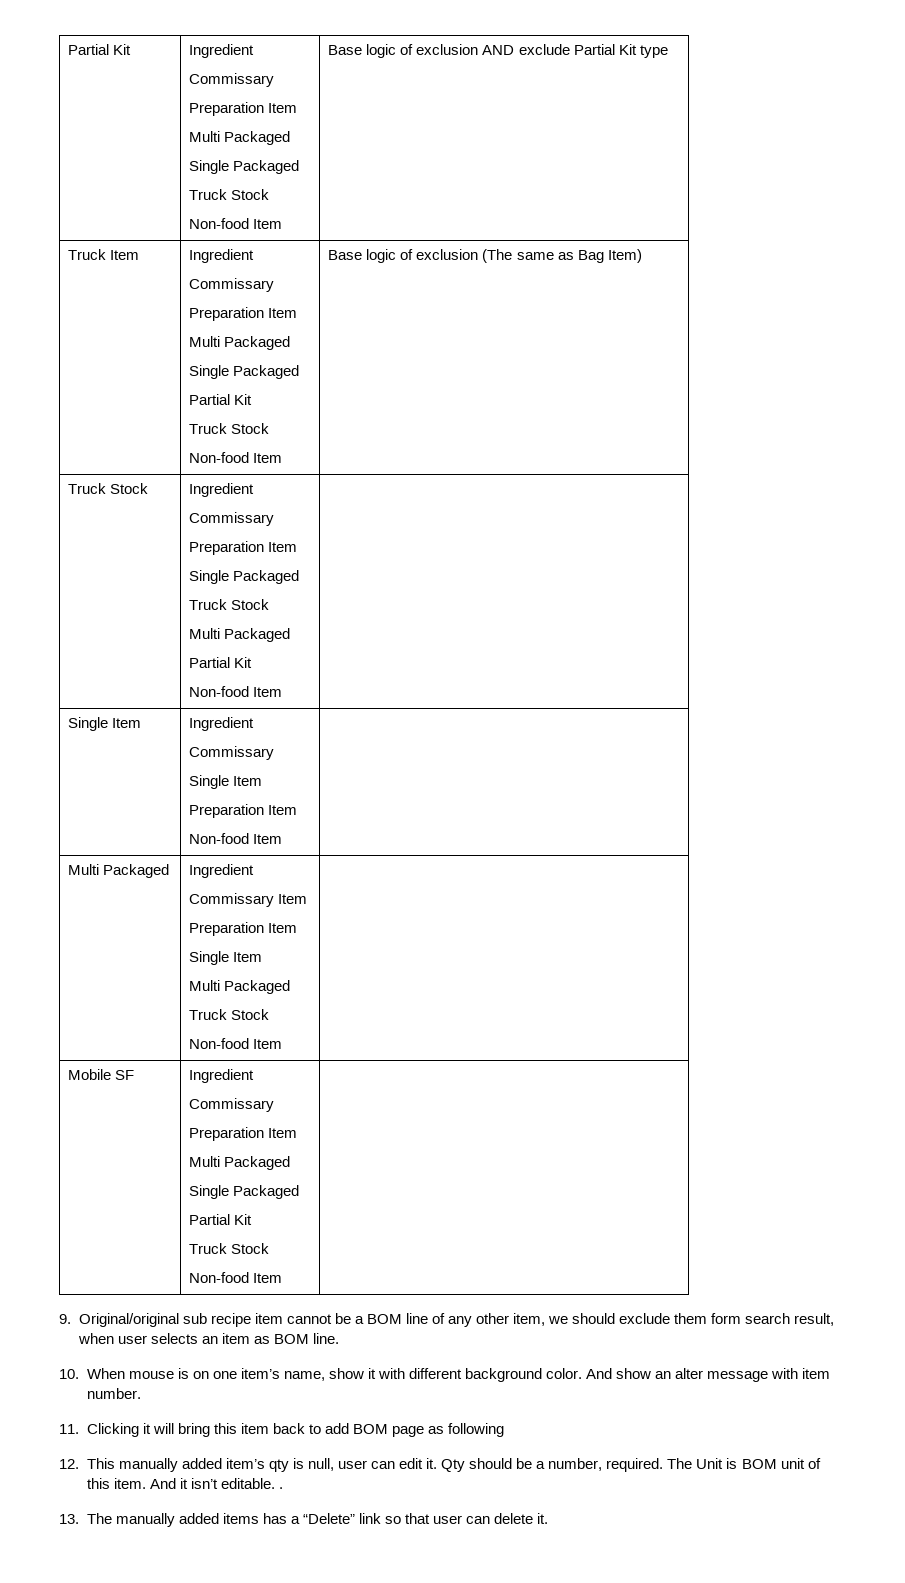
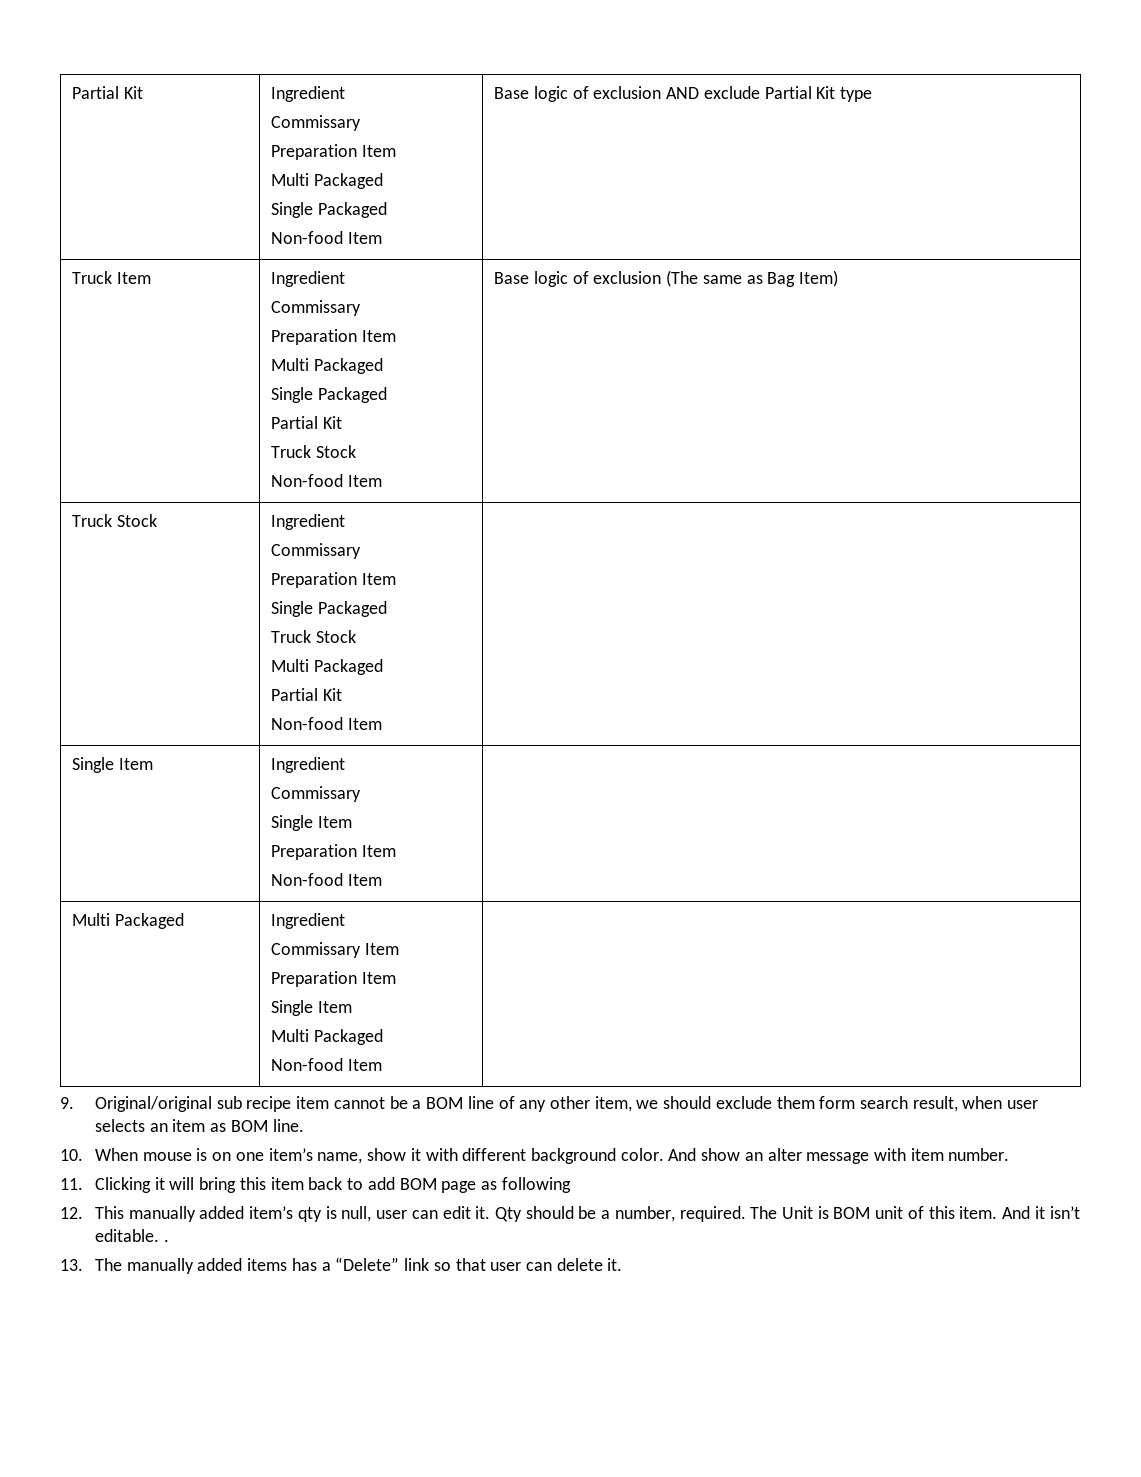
[189,189,270,200] // Truck Stock -> (387, 210) none
[189,1009,270,1020] [189,1038,283,1049] [68,1069,135,1080] [189,1069,255,1083] [189,1098,275,1112] [189,1127,298,1141] [189,1156,291,1170] [189,1185,300,1199] [189,1214,253,1225] [189,1243,270,1254] // Truck Stock // Non-food Item | // Mobile SF | Ingredient // Commissary // Preparation Item // Multi Packaged // Single Packaged // Partial Kit // Truck Stock -> (383, 1037) none

